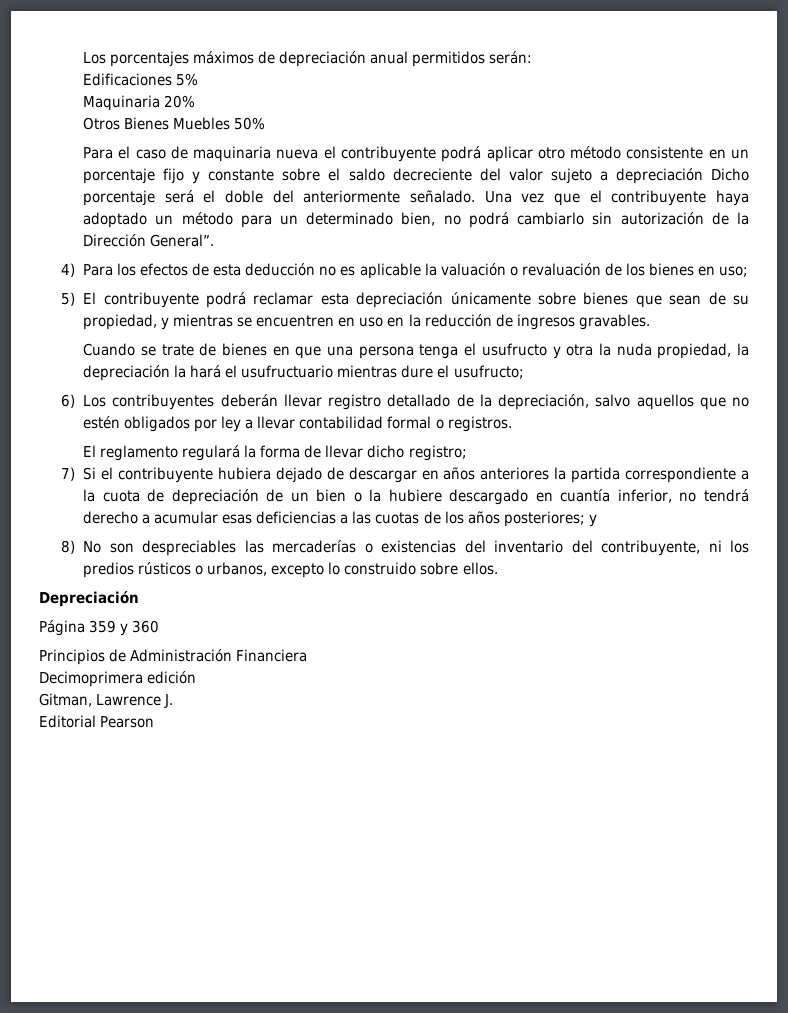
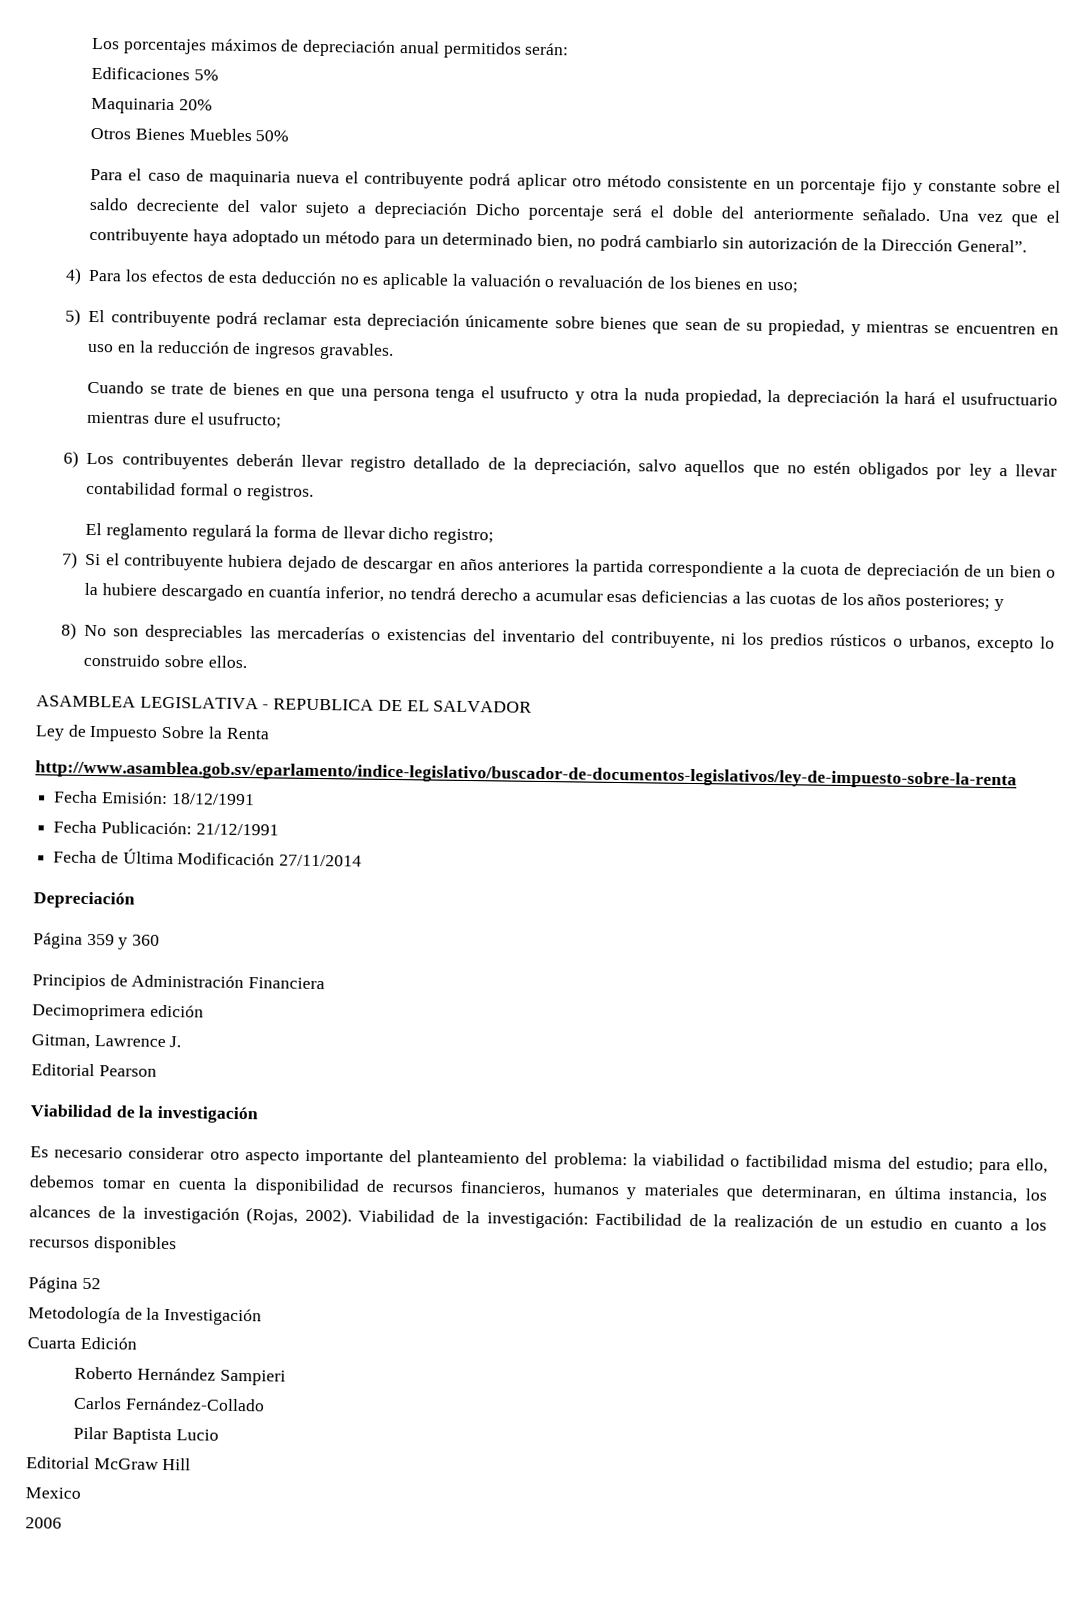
(498, 568) none -> [36,695,533,713] [35,724,270,742] [35,760,1017,790] [54,790,255,806] [53,820,279,836] [53,848,363,867] // ASAMBLEA LEGISLATIVA - REPUBLICA DE EL SALVADOR // Ley de Impuesto Sobre la Renta // http://www.asamblea.gob.sv/eparlamento/indice-legislativo/buscador-de-documentos-legislativos/ley-de-impuesto-sobre-la-renta // Fecha Emisión: 18/12/1991 // Fecha Publicación: 21/12/1991 // Fecha de Última Modificación 27/11/2014
(155, 722) none -> [30,1104,259,1124] [30,1146,1048,1175] [29,1175,1047,1204] [29,1205,1047,1231] [29,1236,177,1254] [28,1276,101,1293] [28,1306,263,1326] [27,1336,137,1350] [74,1366,286,1386] [73,1396,266,1412] [73,1426,219,1445] [26,1456,192,1471] [25,1487,81,1499] [25,1517,62,1529] // Viabilidad de la investigación // Es necesario considerar otro aspecto importante del planteamiento del problema: la viabilidad o factibilidad misma del estudio; para ello, debemos tomar en cuenta la disponibilidad de recursos financieros, humanos y materiales que determinaran, en última instancia, los alcances de la investigación (Rojas, 2002). Viabilidad de la investigación: Factibilidad de la realización de un estudio en cuanto a los recursos disponibles // Página 52 // Metodología de la Investigación // Cuarta Edición // Roberto Hernández Sampieri // Carlos Fernández-Collado // Pilar Baptista Lucio // Editorial McGraw Hill // Mexico // 2006

